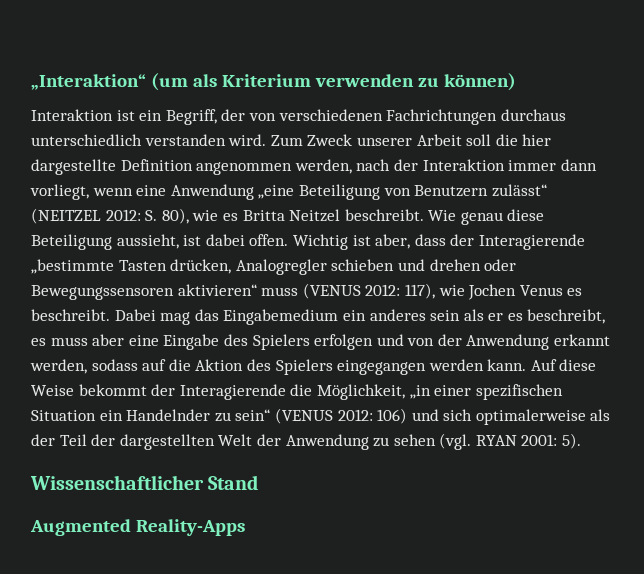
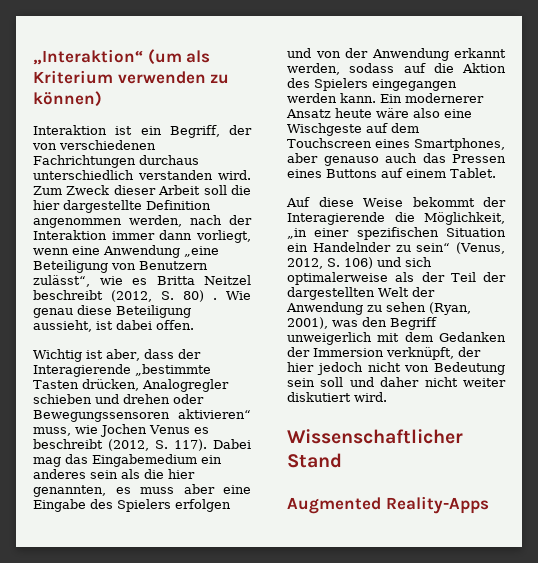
[356,137,412,146] unserer -> [113,185,156,195] dieser
[491,184,547,197] [31,208,424,224] zulässt“ (NEITZEL 2012: S. 80), wie es Britta Neitzel beschreibt. -> [33,275,251,287] [33,290,217,302] zulässt“, wie es Britta Neitzel beschreibt (2012, S. 80) .
(289, 240) none -> (194, 325) //
[261,283,583,300] [31,309,110,321] muss (VENUS 2012: 117), wie Jochen Venus es beschreibt. -> [33,424,209,437] [33,439,207,451] muss, wie Jochen Venus es beschreibt (2012, S. 117).
[488,309,606,324] er es beschreibt, -> [144,469,195,479] [33,485,106,497] die hier genannten,
(527, 365) none -> [380,93,484,103] [286,108,472,118] [287,123,419,136] [287,138,505,151] [287,153,506,166] [287,168,496,178] Ein modernerer Ansatz heute wäre also eine Wischgeste auf dem Touchscreen eines Smartphones, aber genauso auch das Pressen eines Buttons auf einem Tablet. //
[274,408,373,424] (VENUS 2012: -> [456,242,506,254] [287,258,340,269] (Venus, 2012, S.
[439,433,582,450] (vgl. RYAN 2001: 5). -> [429,302,471,315] [287,317,437,330] [287,332,506,345] [287,347,481,360] [287,362,505,375] [287,377,506,387] [287,392,387,402] (Ryan, 2001), was den Begriff unweigerlich mit dem Gedanken der Immersion verknüpft, der hier jedoch nicht von Bedeutung sein soll und daher nicht weiter diskutiert wird.

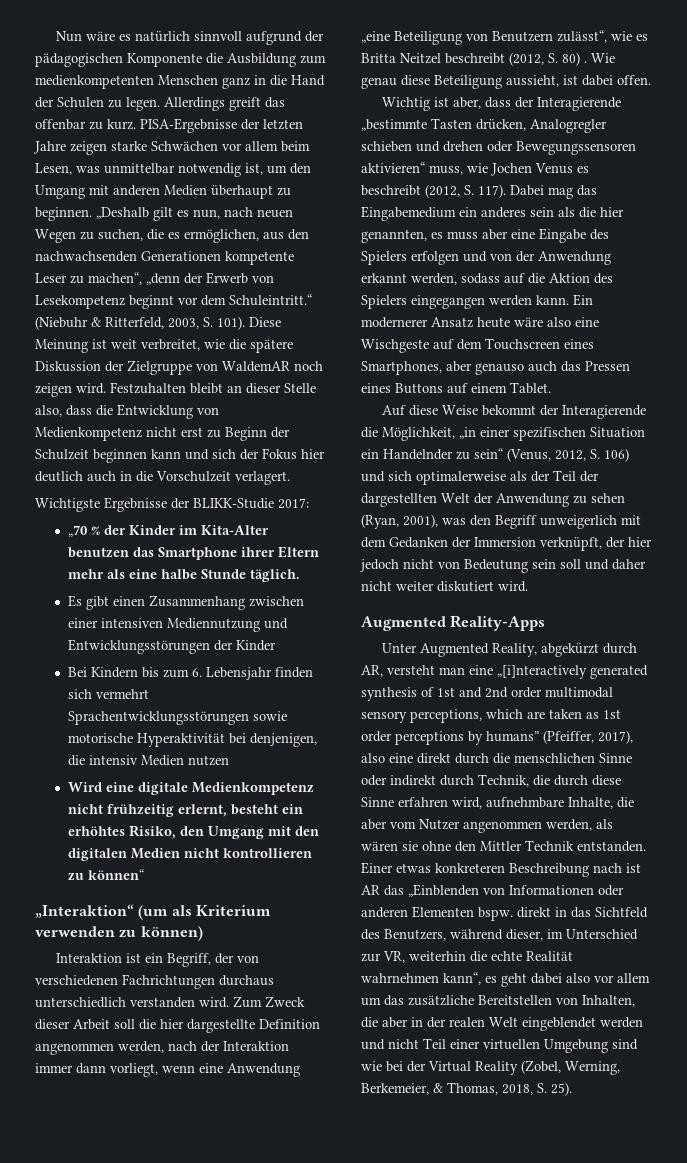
(33, 57) none -> [56,31,325,45] [35,53,326,67] [35,75,325,89] [35,97,285,111] [35,118,303,133] [34,141,310,155] [35,163,311,177] [35,185,291,199] [35,207,293,221] [35,229,309,243] [35,251,294,265] [35,272,274,285] [35,294,312,309] [35,316,281,330] [35,339,293,353] [35,360,323,375] [35,382,316,397] [35,404,219,419] [35,427,290,441] [35,448,325,463] [35,471,290,485] [35,497,309,512] [68,525,270,537] [68,546,320,560] [68,569,301,582] [68,595,305,610] [68,618,289,632] [68,639,277,654] [68,667,314,680] [68,689,150,699] [68,711,288,725] [68,733,318,747] [68,755,230,766] [68,782,315,795] [68,804,304,817] [68,825,320,839] [68,848,313,861] [68,869,145,881] Nun wäre es natürlich sinnvoll aufgrund der pädagogischen Komponente die Ausbildung zum medienkompetenten Menschen ganz in die Hand der Schulen zu legen. Allerdings greift das offenbar zu kurz. PISA-Ergebnisse der letzten Jahre zeigen starke Schwächen vor allem beim Lesen, was unmittelbar notwendig ist, um den Umgang mit anderen Medien überhaupt zu beginnen. „Deshalb gilt es nun, nach neuen Wegen zu suchen, die es ermöglichen, aus den nachwachsenden Generationen kompetente Leser zu machen“, „denn der Erwerb von Lesekompetenz beginnt vor dem Schuleintritt.“ (Niebuhr & Ritterfeld, 2003, S. 101). Diese Meinung ist weit verbreitet, wie die spätere Diskussion der Zielgruppe von WaldemAR noch zeigen wird. Festzuhalten bleibt an dieser Stelle also, dass die Entwicklung von Medienkompetenz nicht erst zu Beginn der Schulzeit beginnen kann und sich der Fokus hier deutlich auch in die Vorschulzeit verlagert. // Wichtigste Ergebnisse der BLIKK-Studie 2017: // „70 % der Kinder im Kita-Alter benutzen das Smartphone ihrer Eltern mehr als eine halbe Stunde täglich. // Es gibt einen Zusammenhang zwischen einer intensiven Mediennutzung und Entwicklungsstörungen der Kinder // Bei Kindern bis zum 6. Lebensjahr finden sich vermehrt Sprachentwicklungsstörungen sowie motorische Hyperaktivität bei denjenigen, die intensiv Medien nutzen // Wird eine digitale Medienkompetenz nicht frühzeitig erlernt, besteht ein erhöhtes Risiko, den Umgang mit den digitalen Medien nicht kontrollieren zu können“ //
[287,429,463,444] [287,453,342,468] // Wissenschaftlicher Stand -> (528, 586) none
(489, 505) none -> [382,643,638,657] [361,665,648,679] [361,687,613,701] [361,709,621,723] [361,730,633,745] [361,753,632,764] [361,774,621,787] [361,797,634,809] [361,819,613,833] [361,840,646,852] [361,862,641,877] [361,884,624,897] [361,906,648,921] [361,929,638,941] [361,951,573,963] [361,972,650,987] [361,995,635,1007] [361,1017,643,1031] [361,1038,638,1053] [361,1060,620,1075] [361,1082,572,1096] // Unter Augmented Reality, abgekürzt durch AR, versteht man eine „[i]nteractively generated synthesis of 1st and 2nd order multimodal sensory perceptions, which are taken as 1st order perceptions by humans” (Pfeiffer, 2017), also eine direkt durch die menschlichen Sinne oder indirekt durch Technik, die durch diese Sinne erfahren wird, aufnehmbare Inhalte, die aber vom Nutzer angenommen werden, als wären sie ohne den Mittler Technik entstanden. Einer etwas konkreteren Beschreibung nach ist AR das „Einblenden von Informationen oder anderen Elementen bspw. direkt in das Sichtfeld des Benutzers, während dieser, im Unterschied zur VR, weiterhin die echte Realität wahrnehmen kann“, es geht dabei also vor allem um das zusätzliche Bereitstellen von Inhalten, die aber in der realen Welt eingeblendet werden und nicht Teil einer virtuellen Umgebung sind wie bei der Virtual Reality (Zobel, Werning, Berkemeier, & Thomas, 2018, S. 25).

